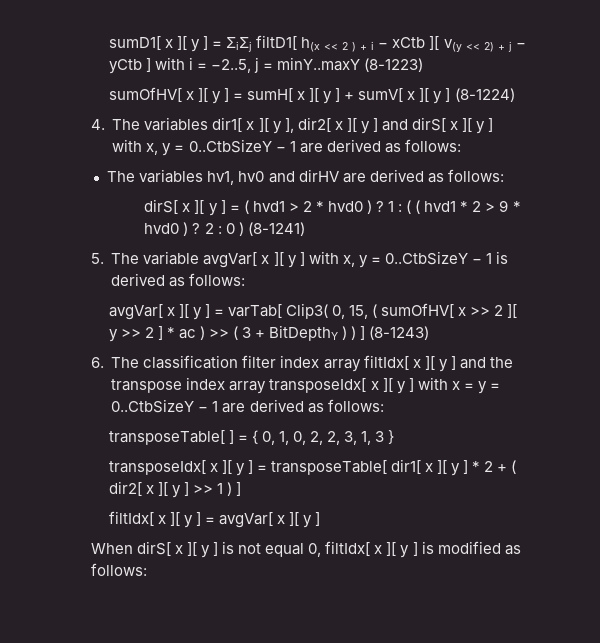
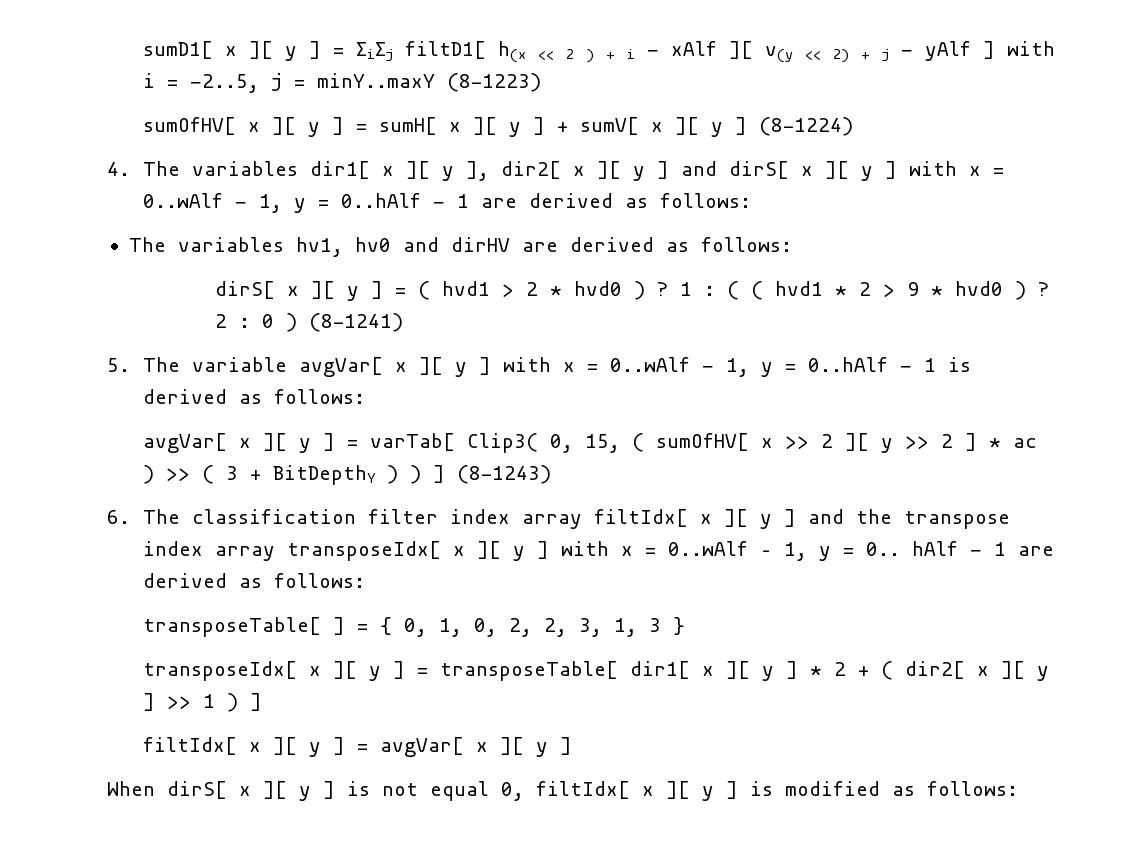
[392,37,426,48] xCtb -> [670,41,717,56] xAlf
[108,59,142,74] yCtb -> [924,41,971,61] yAlf
[146,139,272,156] x, y = 0..CtbSizeY -> [968,166,1004,176] [142,193,421,213] x = 0..wAlf − 1, y = 0..hAlf
[342,251,468,268] x, y = 0..CtbSizeY -> [562,357,888,377] x = 0..wAlf − 1, y = 0..hAlf
[477,381,500,394] [111,399,195,413] y = 0..CtbSizeY -> [667,541,958,561] 0..wAlf – 1, y = 0.. hAlf

